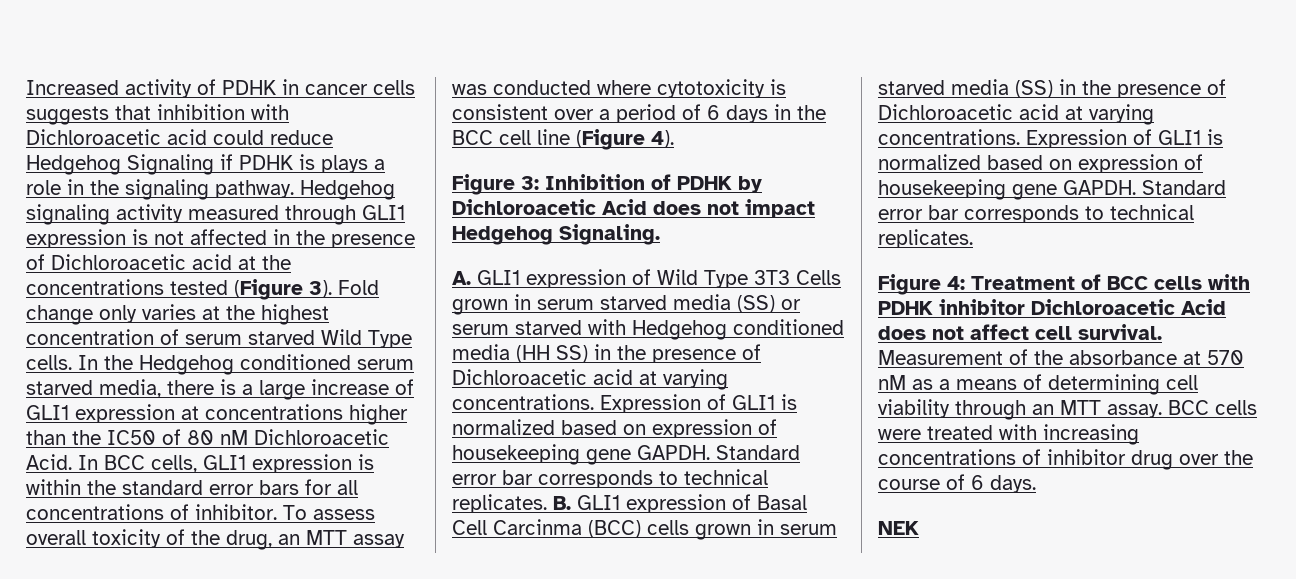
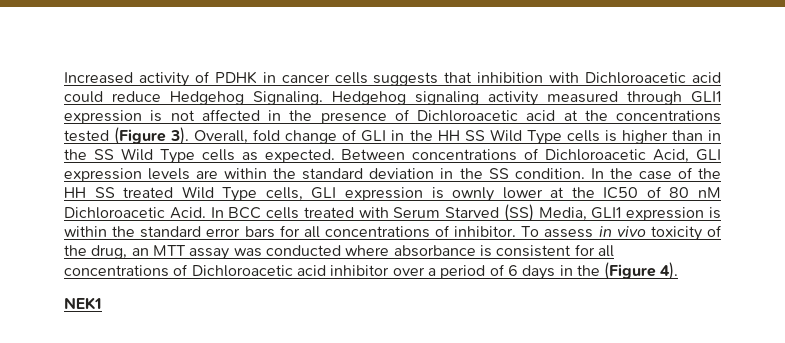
[127,154,385,175] [26,179,294,200] Signaling if PDHK is plays a role in the signaling pathway. -> [253,91,323,105] Signaling.
[338,280,379,295] [26,304,329,325] [26,329,412,348] [26,354,414,375] [26,379,414,400] [26,404,408,425] [26,430,66,445] Fold change only varies at the highest concentration of serum starved Wild Type cells. In the Hedgehog conditioned serum starved media, there is a large increase of GLI1 expression at concentrations higher than -> [194,129,721,145] [64,148,721,164] [64,167,722,182] [64,186,565,202] Overall, fold change of GLI in the HH SS Wild Type cells is higher than in the SS Wild Type cells as expected. Between concentrations of Dichloroacetic Acid, GLI expression levels are within the standard deviation in the SS condition. In the case of the HH SS treated Wild Type cells, GLI expression is ownly lower at
[151,455,197,473] cells, -> [266,204,587,222] cells treated with Serum Starved (SS) Media,
[26,530,86,545] overall -> [598,226,646,237] in vivo
[657,79,765,98] cytotoxicity -> [393,245,476,257] absorbance
(548, 112) none -> [574,244,614,257] [64,264,390,277] for all concentrations of Dichloroacetic acid inhibitor
[452,129,570,145] BCC cell line -> (600, 270) none
[452,174,762,195] [452,199,815,218] [452,224,660,245] [452,269,841,288] [452,294,801,315] [452,319,844,340] [452,344,761,363] [452,369,728,390] [452,394,797,413] [452,419,777,438] [452,444,800,465] [452,469,768,488] [452,494,807,513] [452,519,837,540] [878,79,1226,98] [878,104,1154,125] [878,129,1223,148] [878,154,1203,173] [878,179,1226,200] [878,204,1194,223] [878,229,973,248] [878,274,1250,295] [878,299,1226,315] [878,324,1162,340] [878,349,1244,365] [878,374,1198,395] [878,399,1257,420] [878,424,1139,445] [878,449,1253,470] [878,474,1036,493] [878,521,919,535] Figure 3: Inhibition of PDHK by Dichloroacetic Acid does not impact Hedgehog Signaling. // A. GLI1 expression of Wild Type 3T3 Cells grown in serum starved media (SS) or serum starved with Hedgehog conditioned media (HH SS) in the presence of Dichloroacetic acid at varying concentrations. Expression of GLI1 is normalized based on expression of housekeeping gene GAPDH. Standard error bar corresponds to technical replicates. B. GLI1 expression of Basal Cell Carcinma (BCC) cells grown in serum starved media (SS) in the presence of Dichloroacetic acid at varying concentrations. Expression of GLI1 is normalized based on expression of housekeeping gene GAPDH. Standard error bar corresponds to technical replicates. // Figure 4: Treatment of BCC cells with PDHK inhibitor Dichloroacetic Acid does not affect cell survival. Measurement of the absorbance at 570 nM as a means of determining cell viability through an MTT assay. BCC cells were treated with increasing concentrations of inhibitor drug over the course of 6 days. // NEK -> [64,297,102,310] NEK1

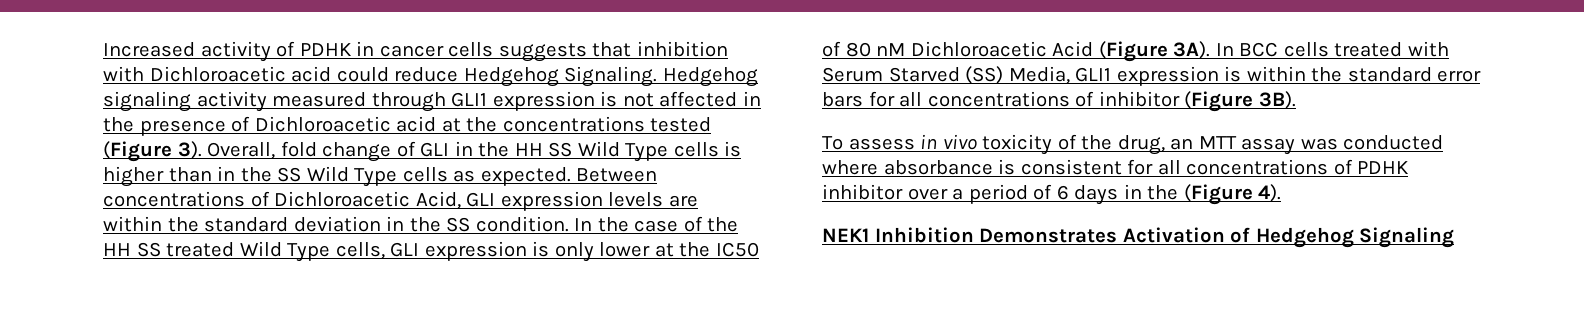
[452,187,495,202] ownly -> [554,242,594,262] only
[169,207,206,219] Acid. -> [1052,41,1211,62] Acid (Figure 3A).
[454,226,517,237] inhibitor. -> [1098,91,1296,112] inhibitor (Figure 3B). //
[191,265,326,277] Dichloroacetic acid -> [1357,161,1410,174] PDHK
(102, 303) none -> [874,227,1455,248] Inhibition Demonstrates Activation of Hedgehog Signaling

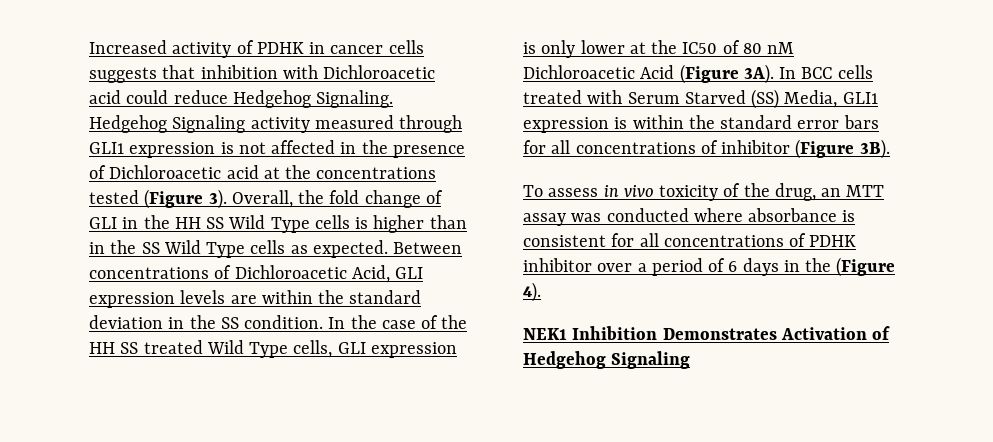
[103,91,191,112] signaling -> [172,115,246,133] Signaling
(276, 150) none -> [298,190,325,204] the

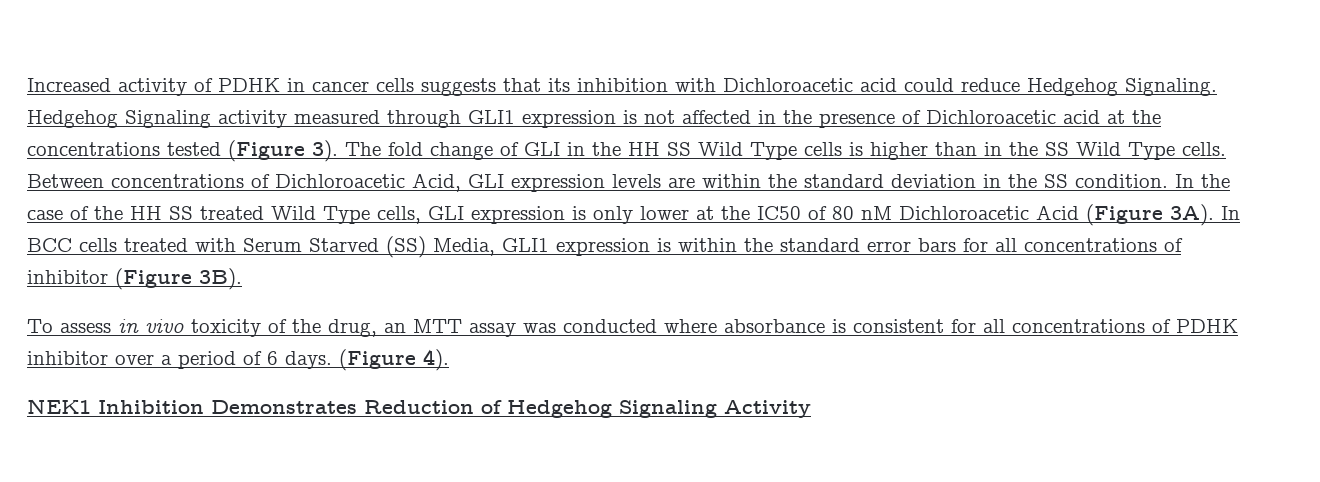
(196, 72) none -> [548,78,570,92] its
[231,190,325,208] Overall, the -> [345,142,381,156] The
[250,240,388,258] cells as expected. -> [1182,142,1226,156] cells.
[742,258,832,276] days in the -> [285,351,332,369] days.
[780,327,867,340] Activation -> [364,400,474,414] Reduction
(691, 360) none -> [724,400,811,418] Activity

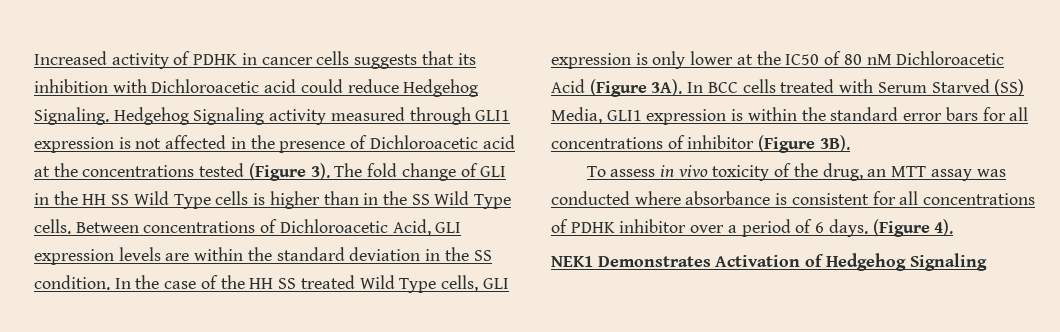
[98,400,474,414] Inhibition Demonstrates Reduction -> [597,255,801,267] Demonstrates Activation
[724,400,811,418] Activity -> (987, 262) none

